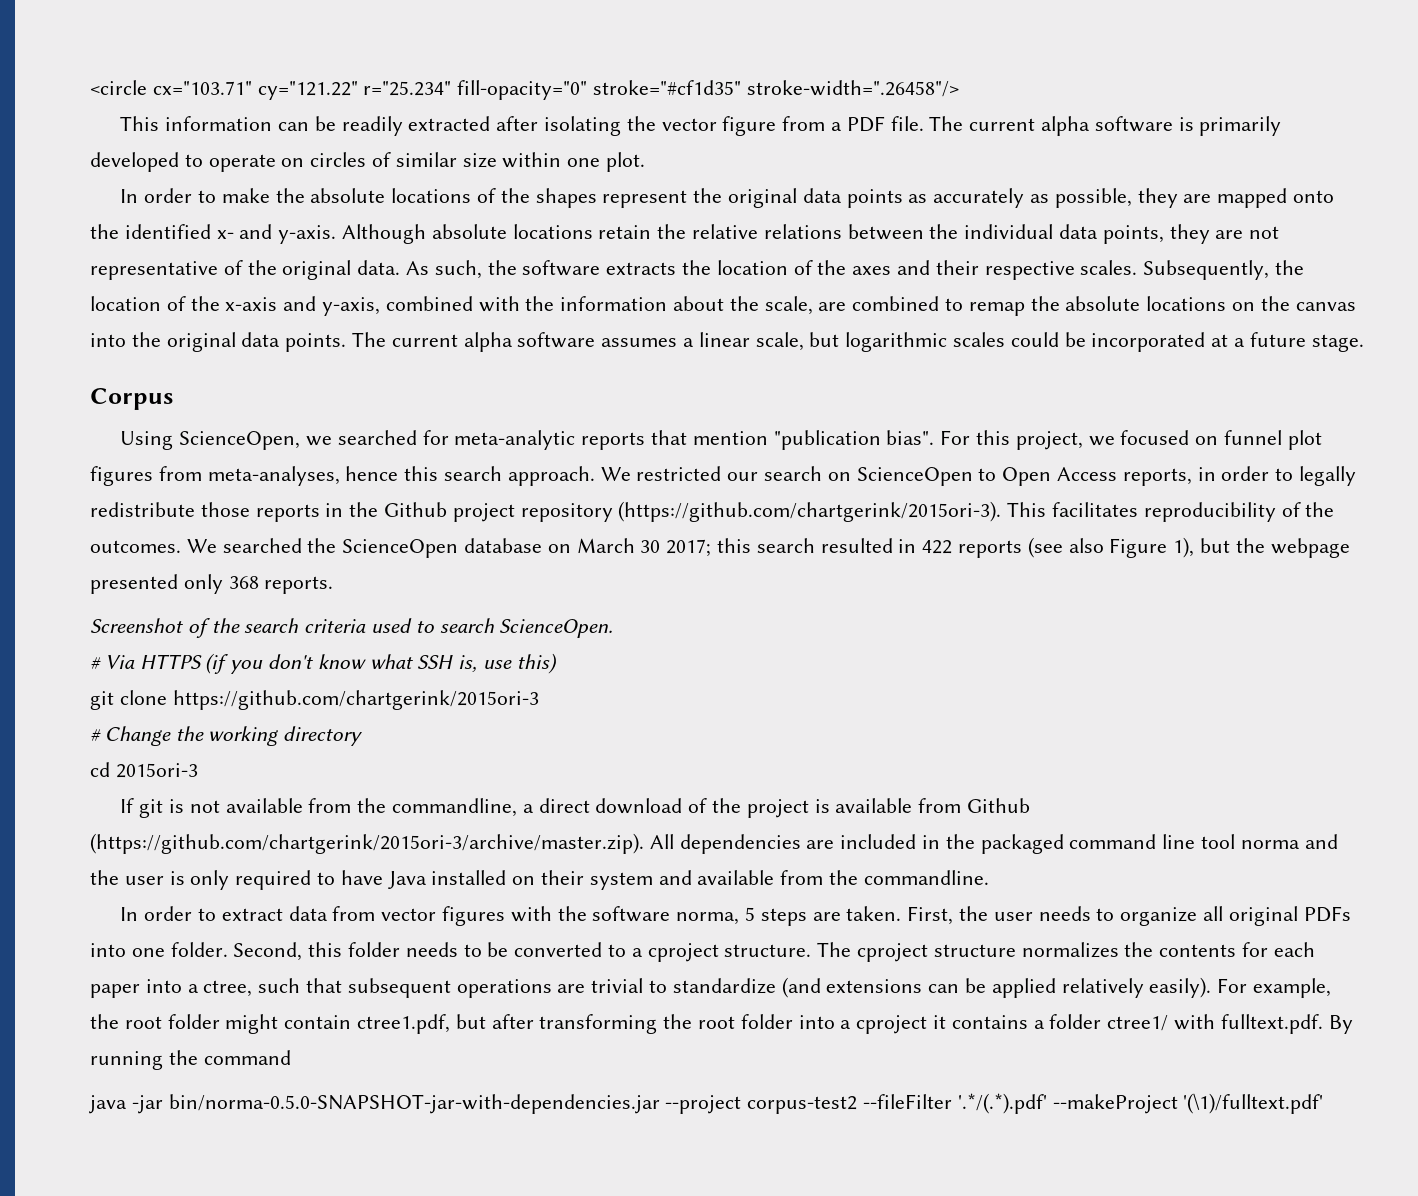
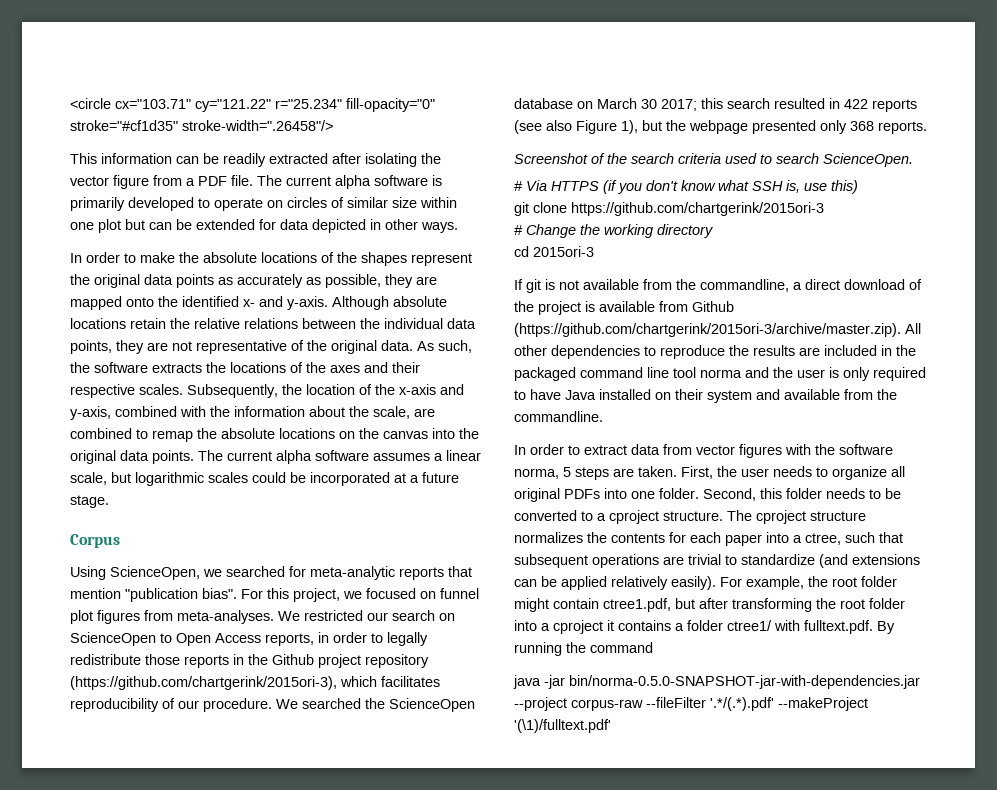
[606,152,646,172] plot. -> [98,219,458,233] plot but can be extended for data depicted in other ways.
[716,260,788,275] location -> [230,362,286,373] locations
[207,466,595,486] meta-analyses, hence this search approach. -> [177,610,274,624] meta-analyses.
[618,501,1047,522] (https://github.com/chartgerink/2015ori-3). This -> [70,676,377,690] (https://github.com/chartgerink/2015ori-3), which
[1305,502,1335,517] [90,540,181,553] the outcomes. -> [178,698,272,712] our procedure.
[679,834,801,854] dependencies -> [514,345,795,359] other dependencies to reproduce the results
[747,1096,858,1114] corpus-test2 -> [571,699,643,711] corpus-raw

